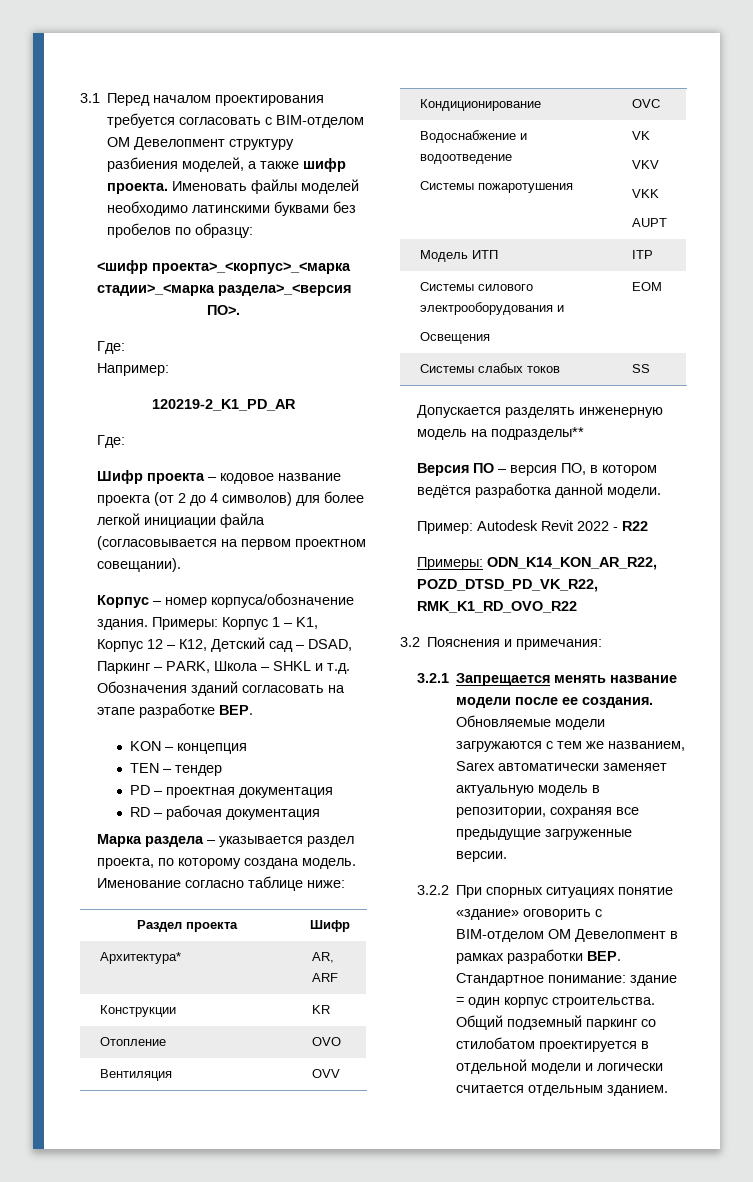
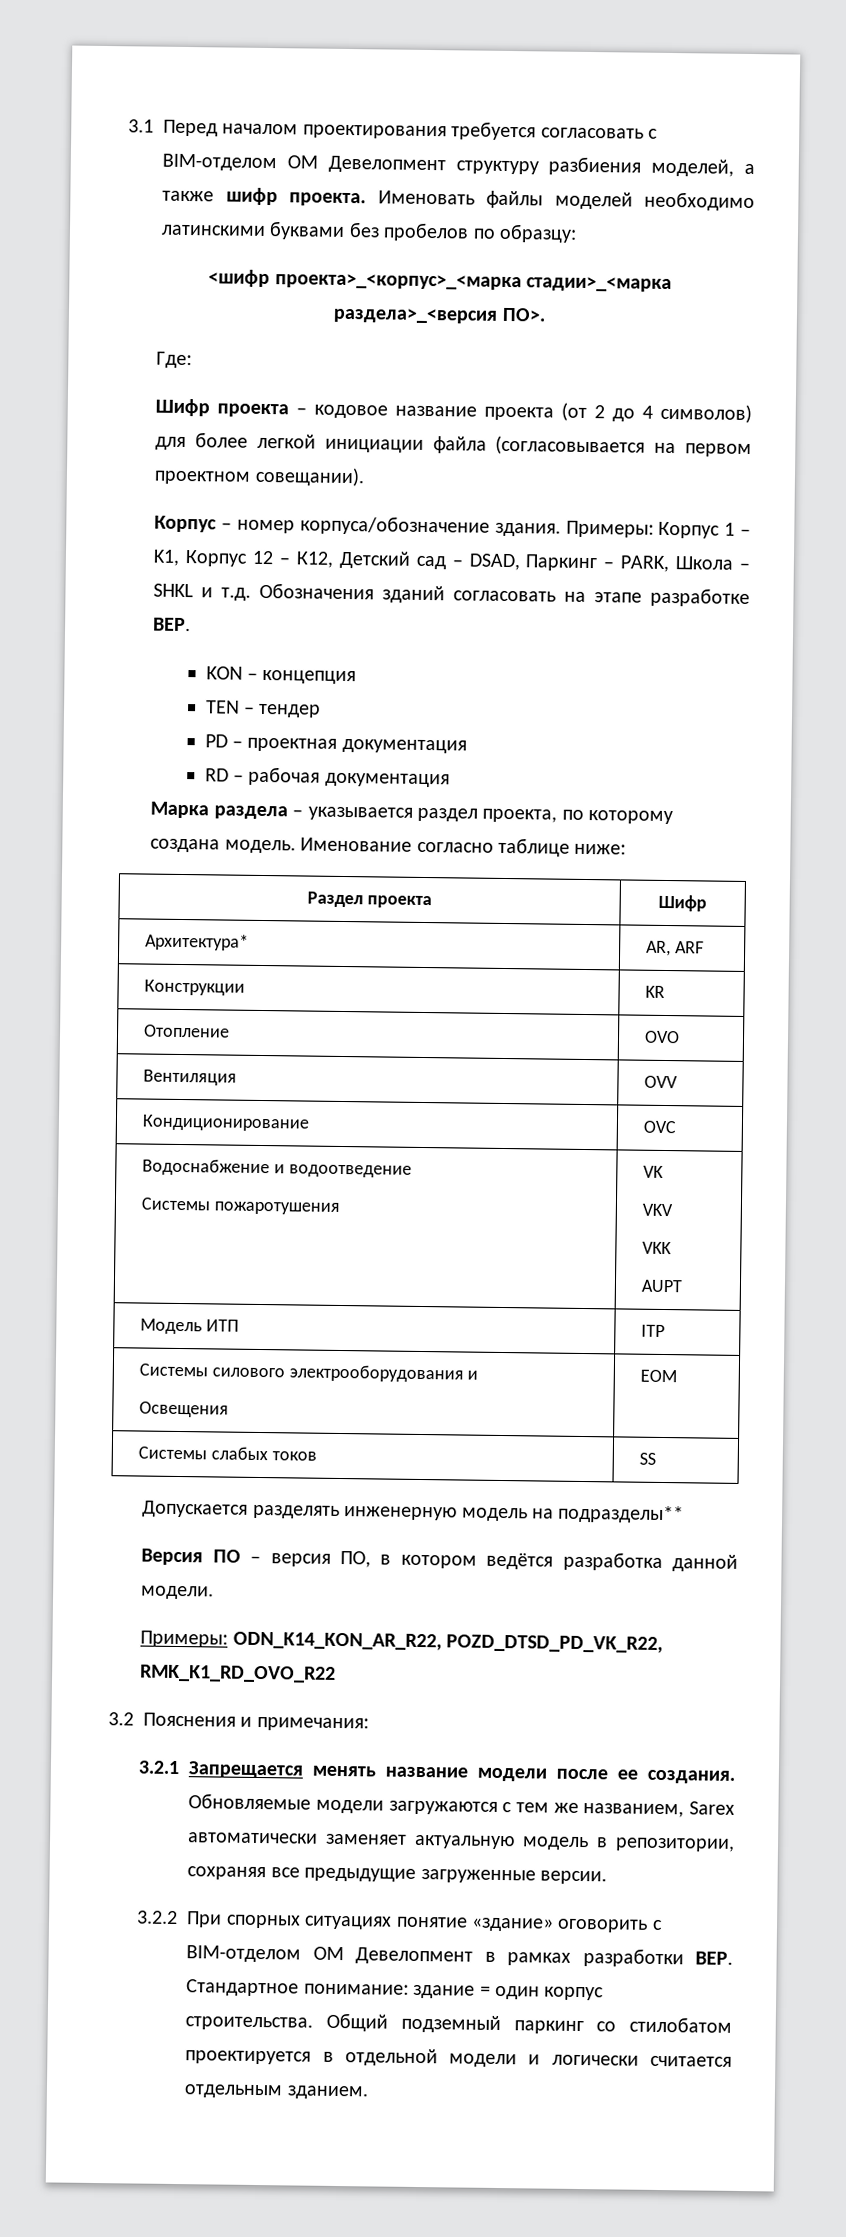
[96,363,169,376] [152,399,296,411] [96,435,125,448] // Например: // 120219-2_K1_PD_AR // Где: -> (193, 360) none
[416,520,648,534] // Пример: Autodesk Revit 2022 - R22 -> (215, 1592) none

